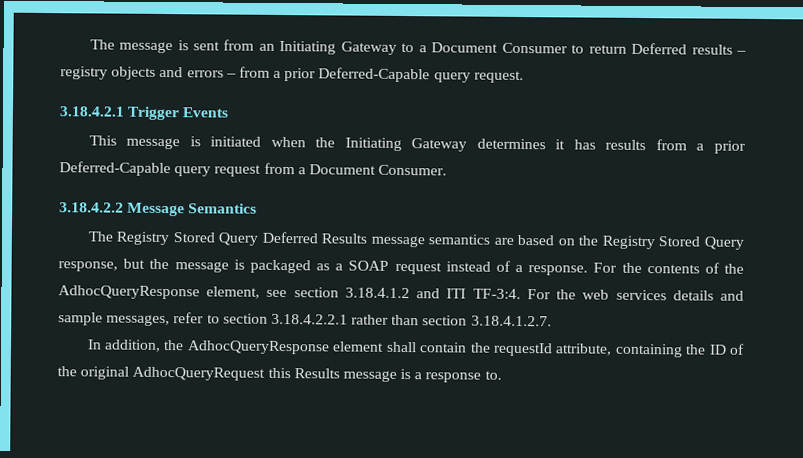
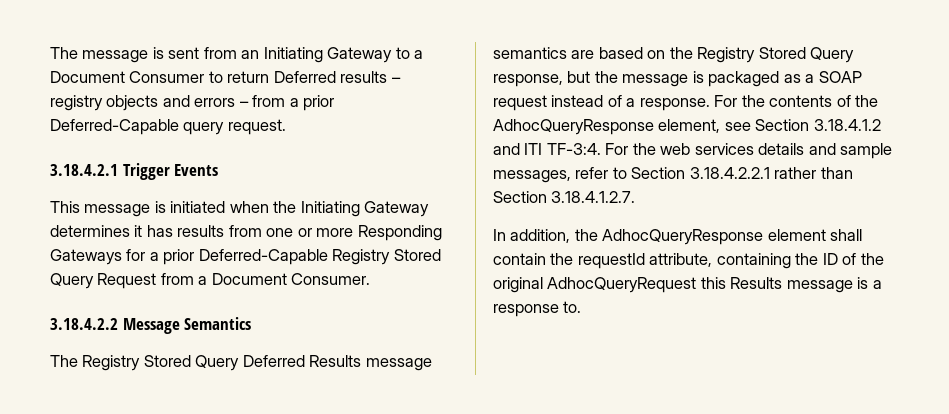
[696,140,746,154] [59,161,262,177] a prior Deferred-Capable query request -> [266,225,442,241] [50,249,441,265] [50,273,157,289] one or more Responding Gateways for a prior Deferred-Capable Registry Stored Query Request
[293,287,339,298] section -> [755,119,810,131] Section
[222,313,268,324] section -> [631,167,686,179] Section
[422,315,468,326] section -> [493,191,547,203] Section

